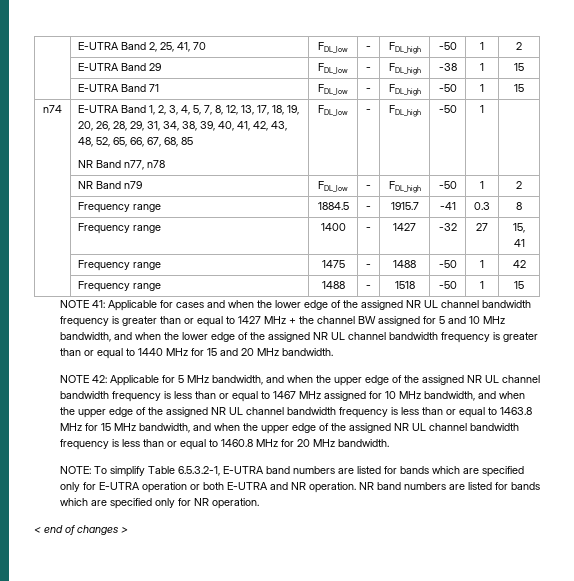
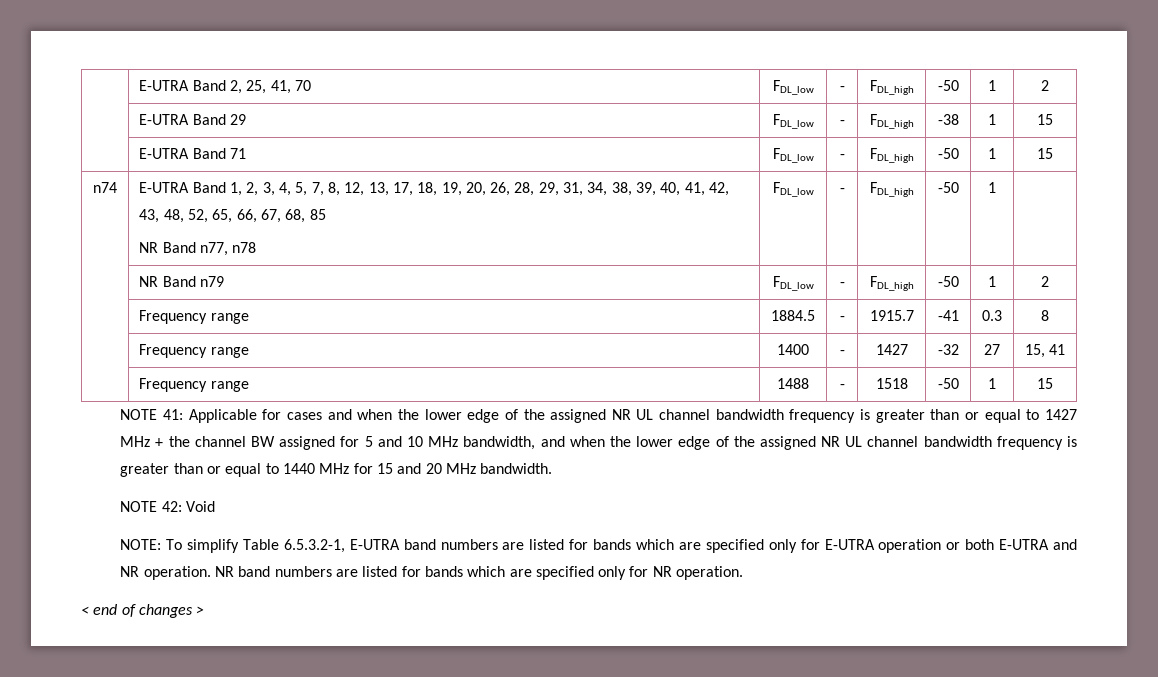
[78,260,162,271] [321,260,345,268] [366,264,371,268] [393,260,416,268] [438,260,457,268] [480,260,484,268] [512,260,526,268] // | Frequency range | 1475 | - | 1488 | -50 | 1 | 42 -> (1066, 349) none
[109,375,540,386] [59,391,525,402] [59,407,532,418] [59,423,519,434] [59,439,389,450] Applicable for 5 MHz bandwidth, and when the upper edge of the assigned NR UL channel bandwidth frequency is less than or equal to 1467 MHz assigned for 10 MHz bandwidth, and when the upper edge of the assigned NR UL channel bandwidth frequency is less than or equal to 1463.8 MHz for 15 MHz bandwidth, and when the upper edge of the assigned NR UL channel bandwidth frequency is less than or equal to 1460.8 MHz for 20 MHz bandwidth. -> [185,501,215,512] Void

